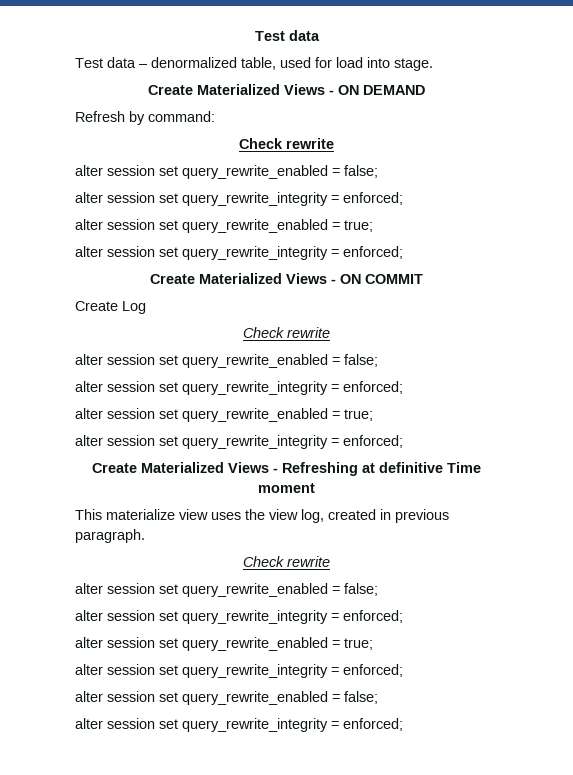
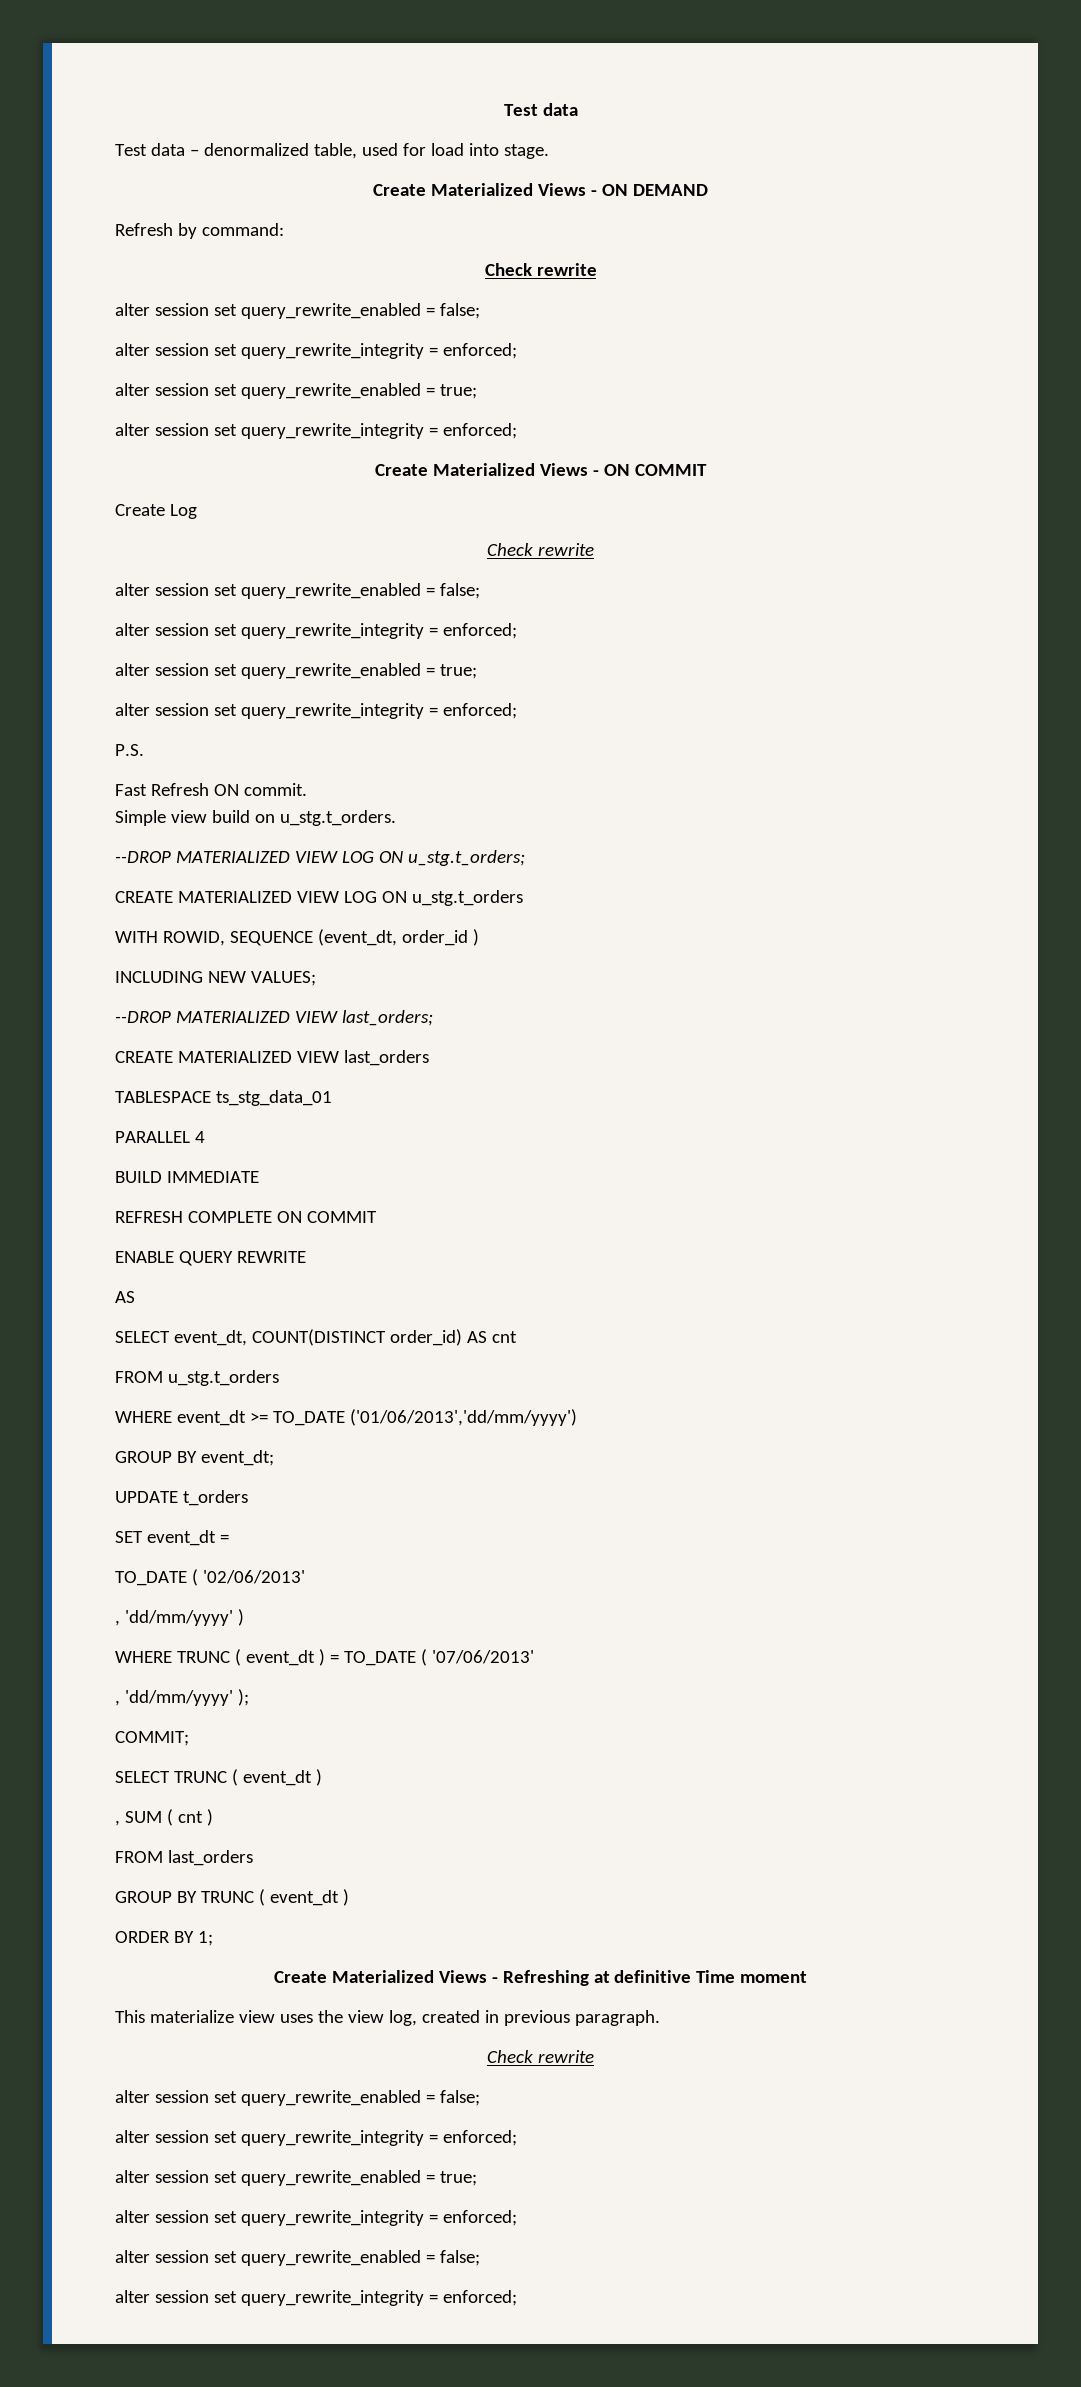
(403, 441) none -> [115,744,144,756] [115,783,307,796] [115,810,396,826] [115,850,525,866] [115,890,523,906] [115,929,479,946] [115,971,316,986] [115,1010,433,1026] [115,1050,429,1066] [115,1090,332,1106] [115,1131,205,1143] [115,1171,259,1183] [115,1211,377,1223] [115,1251,306,1266] [115,1291,135,1303] [115,1329,517,1346] [115,1370,279,1386] [115,1409,577,1426] [115,1450,274,1466] [115,1490,248,1506] [115,1530,229,1546] [115,1569,305,1586] [115,1609,244,1626] [115,1649,534,1666] [115,1689,249,1706] [115,1731,189,1746] [115,1769,322,1786] [115,1809,213,1826] [115,1850,253,1866] [115,1889,349,1906] [115,1931,213,1946] // P.S. // Fast Refresh ON commit. // Simple view build on u_stg.t_orders. // --DROP MATERIALIZED VIEW LOG ON u_stg.t_orders; // CREATE MATERIALIZED VIEW LOG ON u_stg.t_orders // WITH ROWID, SEQUENCE (event_dt, order_id ) // INCLUDING NEW VALUES; // --DROP MATERIALIZED VIEW last_orders; // CREATE MATERIALIZED VIEW last_orders // TABLESPACE ts_stg_data_01 // PARALLEL 4 // BUILD IMMEDIATE // REFRESH COMPLETE ON COMMIT // ENABLE QUERY REWRITE // AS // SELECT event_dt, COUNT(DISTINCT order_id) AS cnt // FROM u_stg.t_orders // WHERE event_dt >= TO_DATE ('01/06/2013','dd/mm/yyyy') // GROUP BY event_dt; // UPDATE t_orders // SET event_dt = // TO_DATE ( '02/06/2013' // , 'dd/mm/yyyy' ) // WHERE TRUNC ( event_dt ) = TO_DATE ( '07/06/2013' // , 'dd/mm/yyyy' ); // COMMIT; // SELECT TRUNC ( event_dt ) // , SUM ( cnt ) // FROM last_orders // GROUP BY TRUNC ( event_dt ) // ORDER BY 1;

